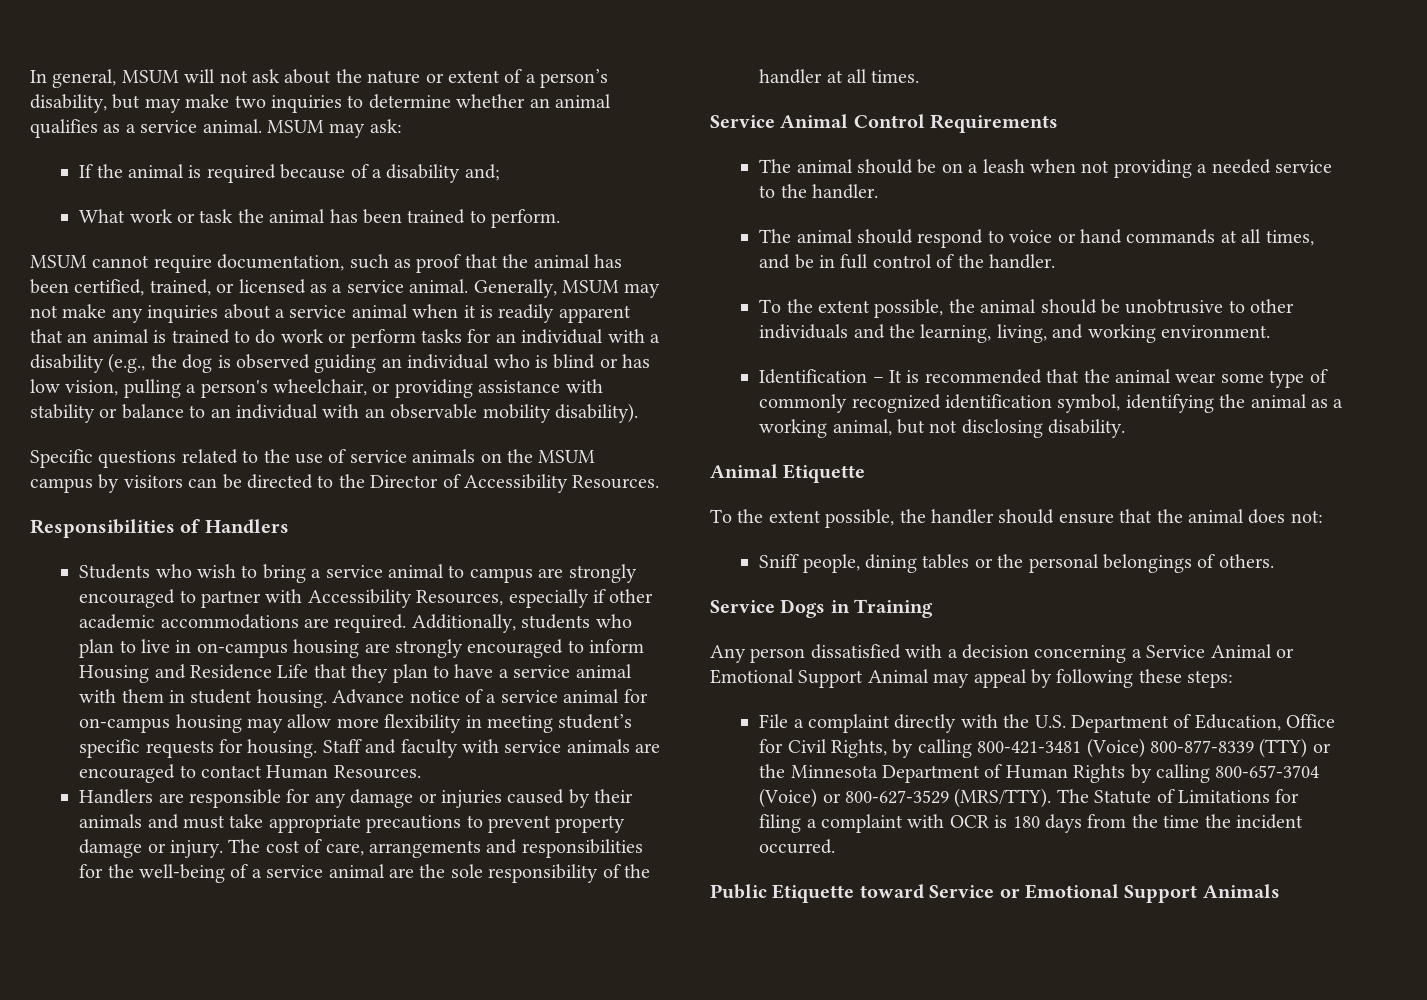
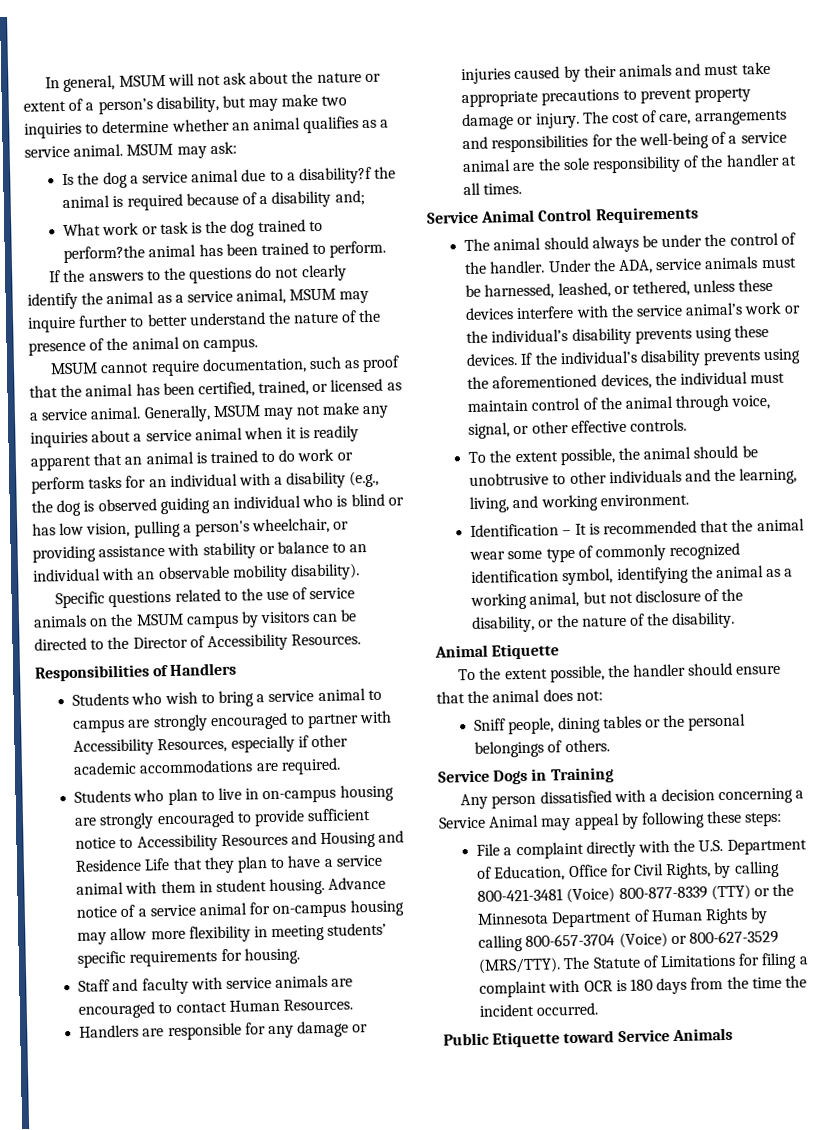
[79,164,94,178] If -> [62,166,372,189] Is the dog a service animal due to a disability?f
[237,209,264,223] the -> [191,219,323,237] [63,245,146,264] is the dog trained to perform?the
(561, 218) none -> [49,264,347,284] [27,288,370,310] [28,309,382,333] [28,336,258,356] // If the answers to the questions do not clearly identify the animal as a service animal, MSUM may inquire further to better understand the nature of the presence of the animal on campus.
[411,614,591,633] Additionally, students -> [74,789,132,803] // Students
[589,639,645,653] inform -> [254,808,372,827] [75,832,318,852] provide sufficient notice to Accessibility Resources and
[558,714,633,729] [79,739,214,758] student’s specific requests -> [327,922,388,936] [77,950,218,968] students’ specific requirements
(318, 748) none -> (300, 956) //
[917,159,1333,178] [759,184,879,199] [759,229,1314,248] [759,254,1056,269] be on a leash when not providing a needed service to the handler. // The animal should respond to voice or hand commands at all times, and be in full control of the handler. -> [591,232,796,253] [464,256,797,275] [465,278,774,300] [465,301,801,321] [466,324,770,345] [466,348,802,367] [467,371,786,390] [467,394,771,413] [468,418,688,440] always be under the control of the handler. Under the ADA, service animals must be harnessed, leashed, or tethered, unless these devices interfere with the service animal’s work or the individual’s disability prevents using these devices. If the individual’s disability prevents using the aforementioned devices, the individual must maintain control of the animal through voice, signal, or other effective controls.
[961,419,1043,438] disclosing -> [635,588,744,603] [472,613,670,633] disclosure of the disability, or the nature of the
[1276,648,1294,658] [710,669,929,688] or Emotional Support Animal -> (540, 821) none
[999,884,1198,903] or Emotional Support -> (670, 1036) none

